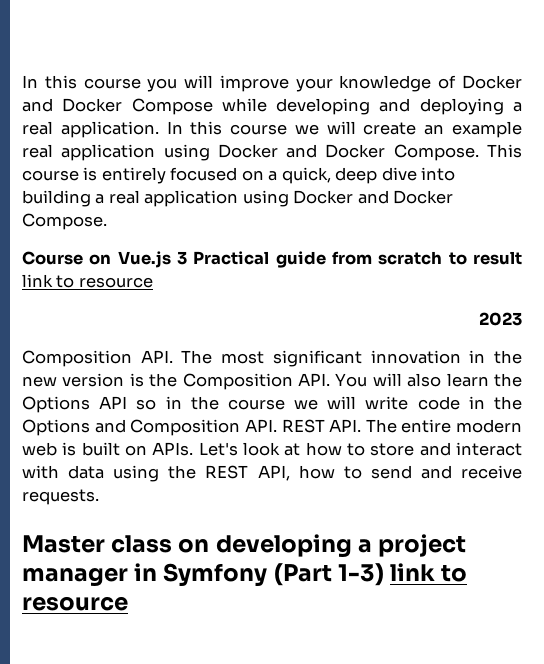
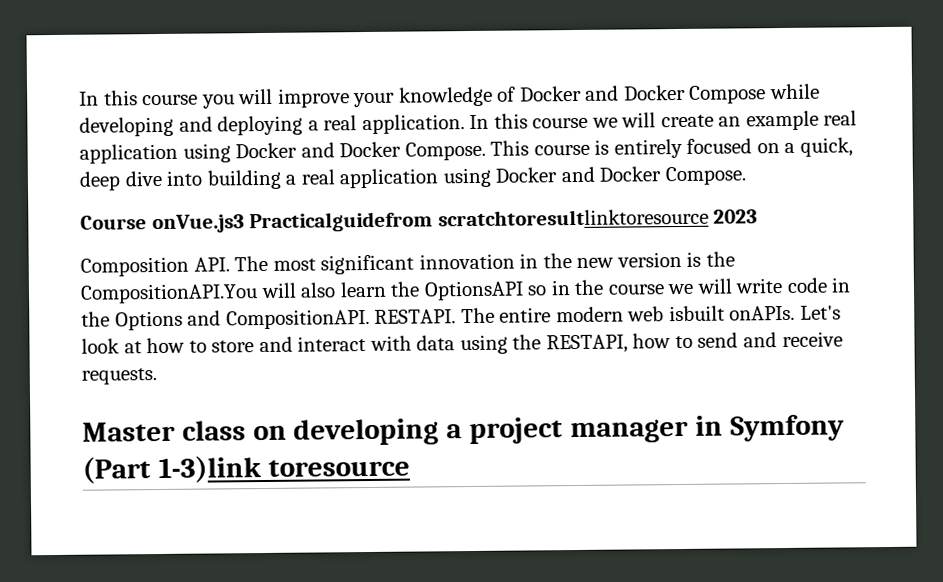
[89,251,522,268] [22,274,153,288] on Vue.js 3 Practical guide from scratch to result link to resource // -> [151,208,709,234] onVue.js3 Practicalguidefrom scratchtoresultlinktoresource
[182,373,368,390] Composition API. You -> [80,283,258,304] CompositionAPI.You
[22,396,128,413] Options API -> [423,280,524,301] OptionsAPI
[130,419,522,436] [22,442,194,456] Composition API. REST API. The entire modern web is built on APIs. -> [225,305,796,330] CompositionAPI. RESTAPI. The entire modern web isbuilt onAPIs.
[205,465,290,481] REST API, -> [545,334,628,354] RESTAPI,
[337,563,468,586] [22,596,128,611] 1-3) link to resource -> [157,455,410,484] 1-3)link toresource

